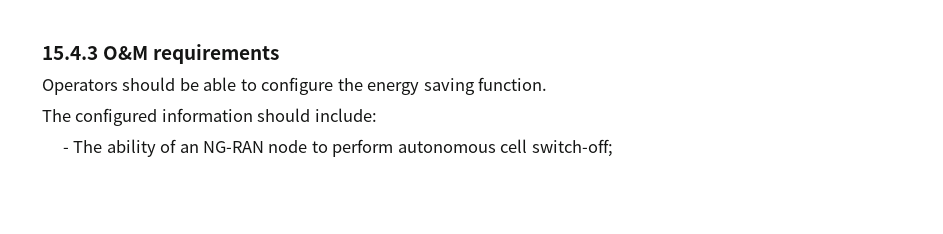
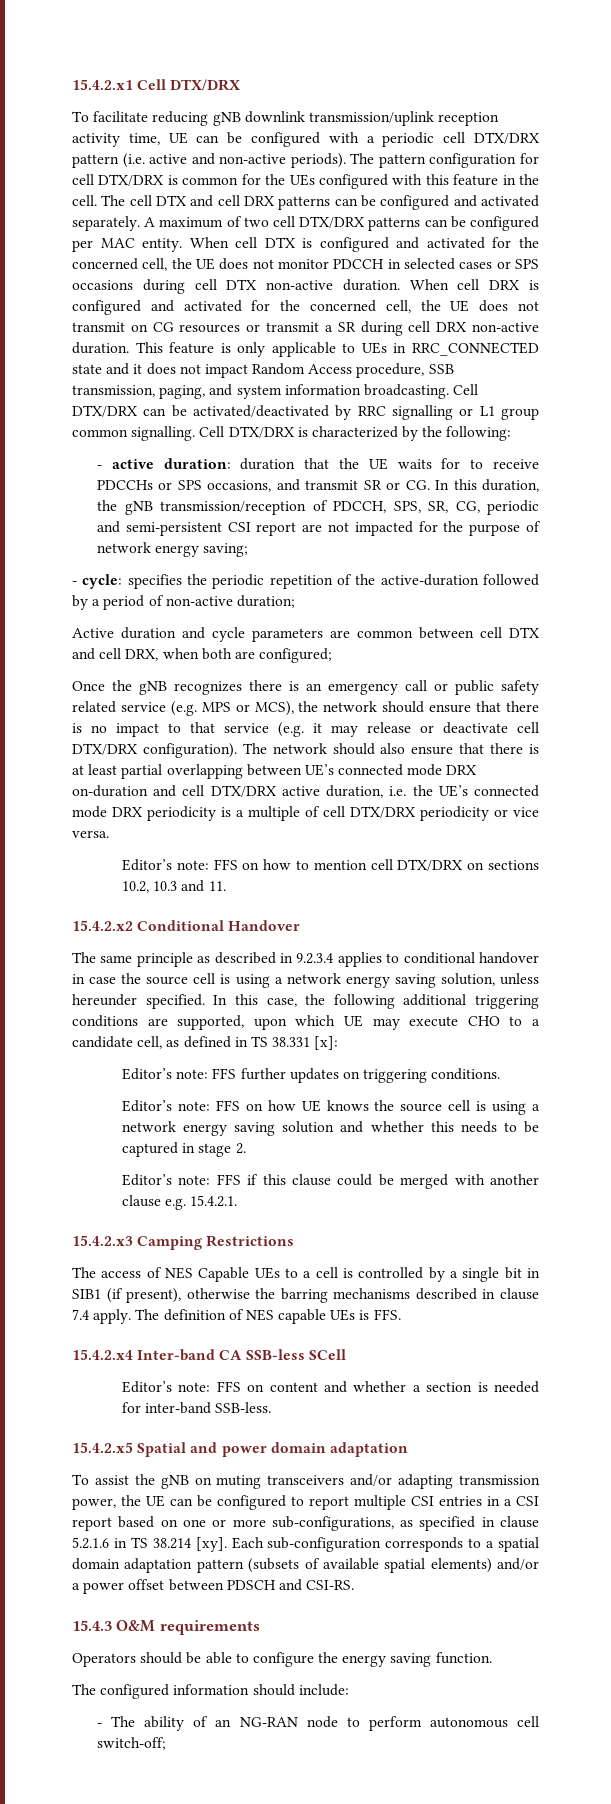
(42, 53) none -> [72,79,242,91] [72,111,500,126] [72,132,539,147] [72,153,539,168] [72,174,539,189] [72,195,539,210] [72,216,539,231] [72,237,539,252] [72,258,539,271] [72,279,539,294] [72,300,539,315] [72,321,539,336] [72,342,539,357] [72,363,454,378] [72,384,479,399] [72,405,539,420] [72,426,512,441] [96,458,539,470] [96,479,539,492] [96,500,540,515] [96,521,541,536] [96,542,249,557] [72,574,539,589] [72,595,295,610] [72,627,539,642] [72,648,333,663] [72,680,539,695] [72,701,540,716] [72,722,539,737] [72,743,540,758] [72,764,477,779] [72,785,539,798] [72,806,539,821] [72,830,109,838] [121,859,539,871] [121,880,226,893] [72,920,301,931] [72,952,539,967] [72,973,539,988] [72,994,539,1009] [72,1015,541,1030] [72,1036,339,1050] [121,1068,501,1083] [121,1100,540,1115] [121,1121,539,1136] [121,1142,246,1157] [121,1174,539,1189] [121,1195,238,1210] [72,1235,295,1250] [72,1267,540,1282] [72,1288,539,1303] [72,1309,401,1324] [72,1349,346,1361] [121,1381,539,1393] [121,1402,272,1414] [72,1442,408,1457] [72,1474,540,1489] [72,1495,539,1510] [72,1516,539,1531] [72,1537,539,1552] [72,1558,539,1573] [72,1579,355,1594] 15.4.2.x1 Cell DTX/DRX // To facilitate reducing gNB downlink transmission/uplink reception activity time, UE can be configured with a periodic cell DTX/DRX pattern (i.e. active and non-active periods). The pattern configuration for cell DTX/DRX is common for the UEs configured with this feature in the cell. The cell DTX and cell DRX patterns can be configured and activated separately. A maximum of two cell DTX/DRX patterns can be configured per MAC entity. When cell DTX is configured and activated for the concerned cell, the UE does not monitor PDCCH in selected cases or SPS occasions during cell DTX non-active duration. When cell DRX is configured and activated for the concerned cell, the UE does not transmit on CG resources or transmit a SR during cell DRX non-active duration. This feature is only applicable to UEs in RRC_CONNECTED state and it does not impact Random Access procedure, SSB transmission, paging, and system information broadcasting. Cell DTX/DRX can be activated/deactivated by RRC signalling or L1 group common signalling. Cell DTX/DRX is characterized by the following: // - active duration: duration that the UE waits for to receive PDCCHs or SPS occasions, and transmit SR or CG. In this duration, the gNB transmission/reception of PDCCH, SPS, SR, CG, periodic and semi-persistent CSI report are not impacted for the purpose of network energy saving; // - cycle: specifies the periodic repetition of the active-duration followed by a period of non-active duration; // Active duration and cycle parameters are common between cell DTX and cell DRX, when both are configured; // Once the gNB recognizes there is an emergency call or public safety related service (e.g. MPS or MCS), the network should ensure that there is no impact to that service (e.g. it may release or deactivate cell DTX/DRX configuration). The network should also ensure that there is at least partial overlapping between UE’s connected mode DRX on-duration and cell DTX/DRX active duration, i.e. the UE’s connected mode DRX periodicity is a multiple of cell DTX/DRX periodicity or vice versa. // Editor’s note: FFS on how to mention cell DTX/DRX on sections 10.2, 10.3 and 11. // 15.4.2.x2 Conditional Handover // The same principle as described in 9.2.3.4 applies to conditional handover in case the source cell is using a network energy saving solution, unless hereunder specified. In this case, the following additional triggering conditions are supported, upon which UE may execute CHO to a candidate cell, as defined in TS 38.331 [x]: // Editor’s note: FFS further updates on triggering conditions. // Editor’s note: FFS on how UE knows the source cell is using a network energy saving solution and whether this needs to be captured in stage 2. // Editor’s note: FFS if this clause could be merged with another clause e.g. 15.4.2.1. // 15.4.2.x3 Camping Restrictions // The access of NES Capable UEs to a cell is controlled by a single bit in SIB1 (if present), otherwise the barring mechanisms described in clause 7.4 apply. The definition of NES capable UEs is FFS. // 15.4.2.x4 Inter-band CA SSB-less SCell // Editor’s note: FFS on content and whether a section is needed for inter-band SSB-less. // 15.4.2.x5 Spatial and power domain adaptation // To assist the gNB on muting transceivers and/or adapting transmission power, the UE can be configured to report multiple CSI entries in a CSI report based on one or more sub-configurations, as specified in clause 5.2.1.6 in TS 38.214 [xy]. Each sub-configuration corresponds to a spatial domain adaptation pattern (subsets of available spatial elements) and/or a power offset between PDSCH and CSI-RS. //

